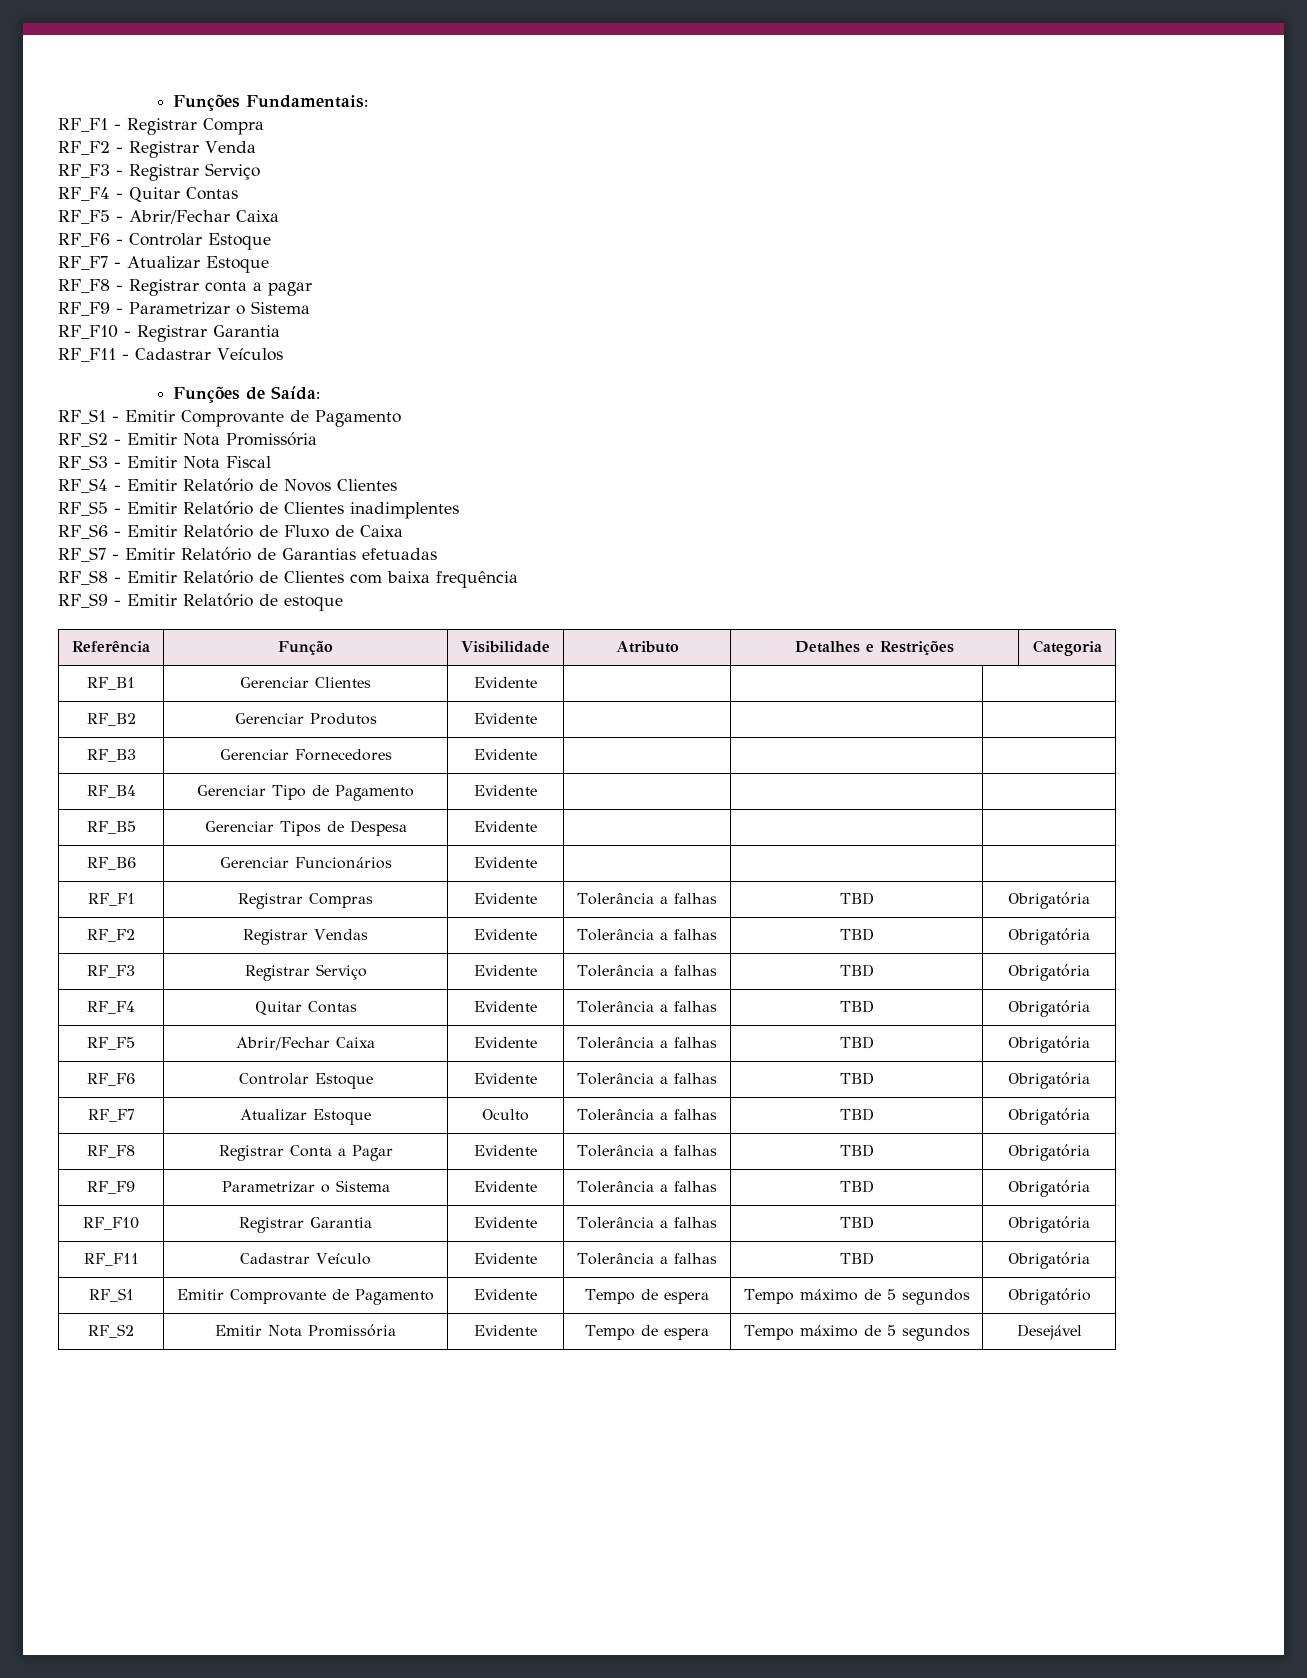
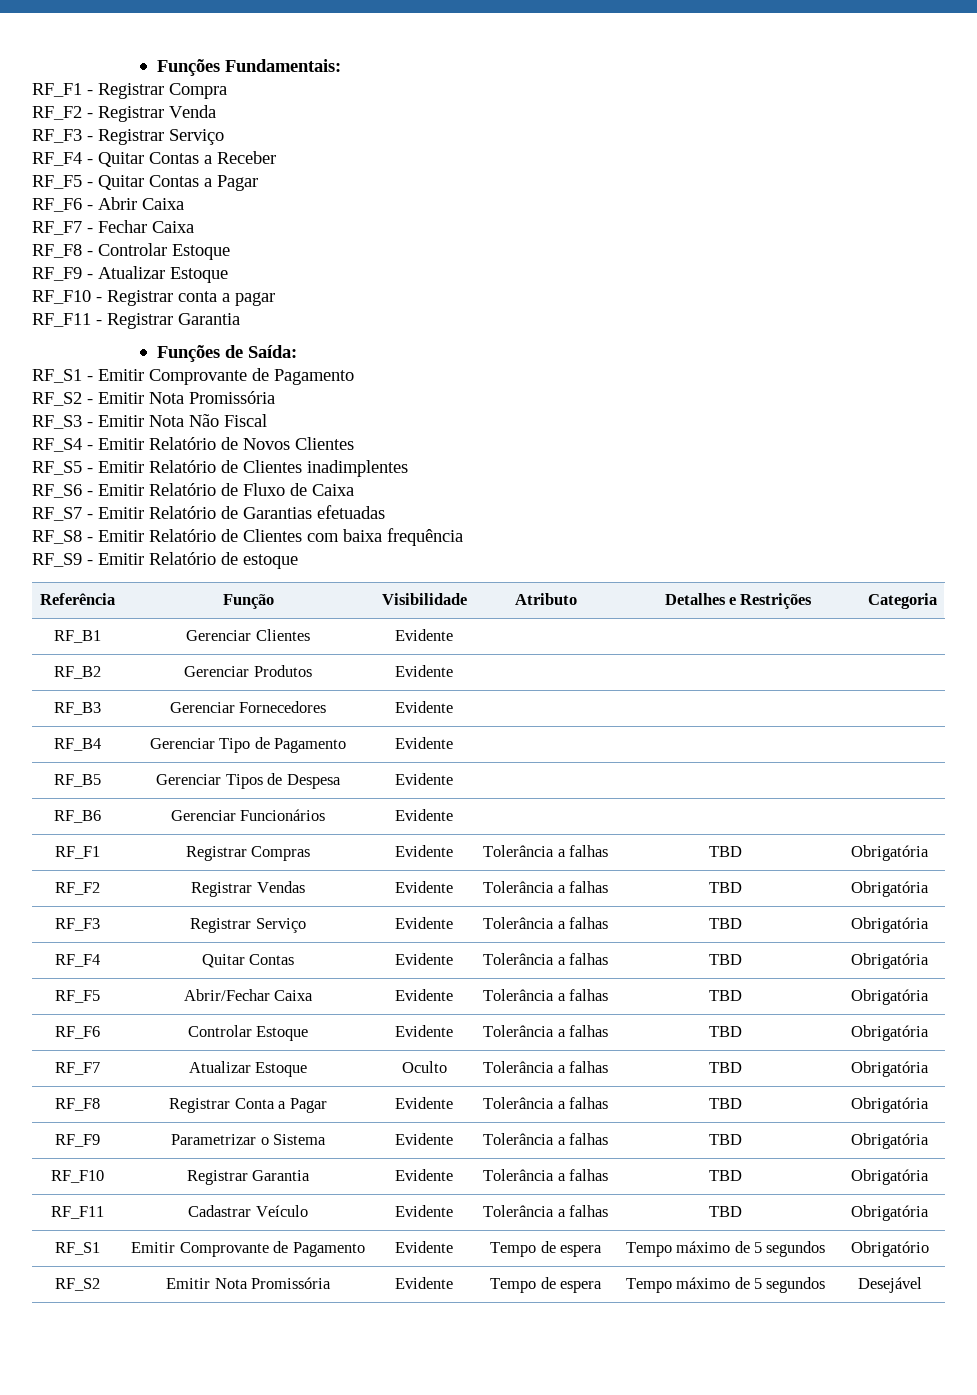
(238, 193) none -> [204,151,276,164] a Receber
[129,210,279,224] [58,233,110,247] Abrir/Fechar Caixa // RF_F6 -> [98,175,258,191] [32,197,184,212] [32,220,194,235] [32,244,82,258] Quitar Contas a Pagar // RF_F6 - Abrir Caixa // RF_F7 - Fechar Caixa // RF_F8
[58,256,108,270] RF_F7 -> [32,267,82,281] RF_F9
[58,279,110,293] RF_F8 -> [32,290,91,304] RF_F10
[58,301,310,316] [58,325,118,339] RF_F9 - Parametrizar o Sistema // RF_F10 -> [32,313,91,327] RF_F11
[58,348,283,362] // RF_F11 - Cadastrar Veículos -> (240, 319) none
(220, 462) none -> [189,414,219,427] Não

